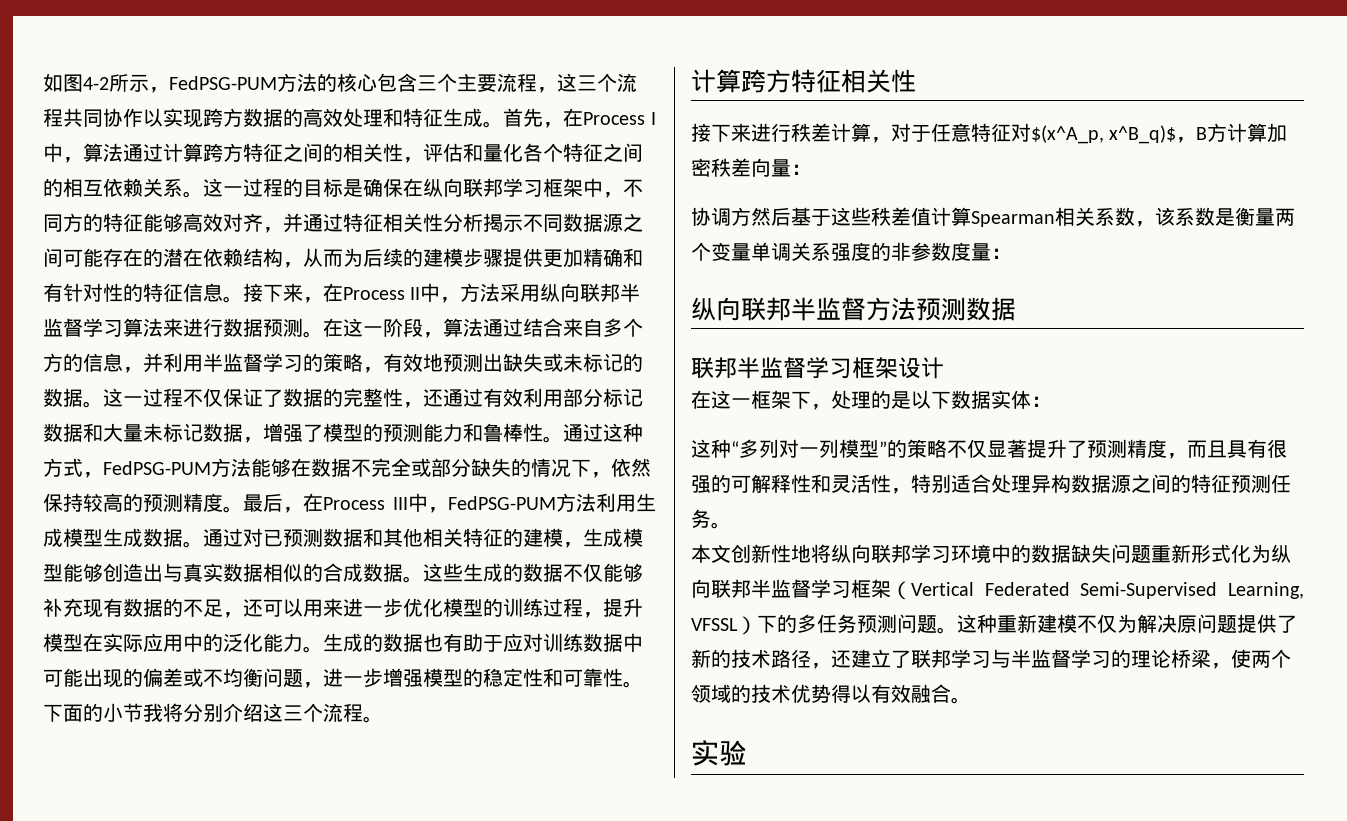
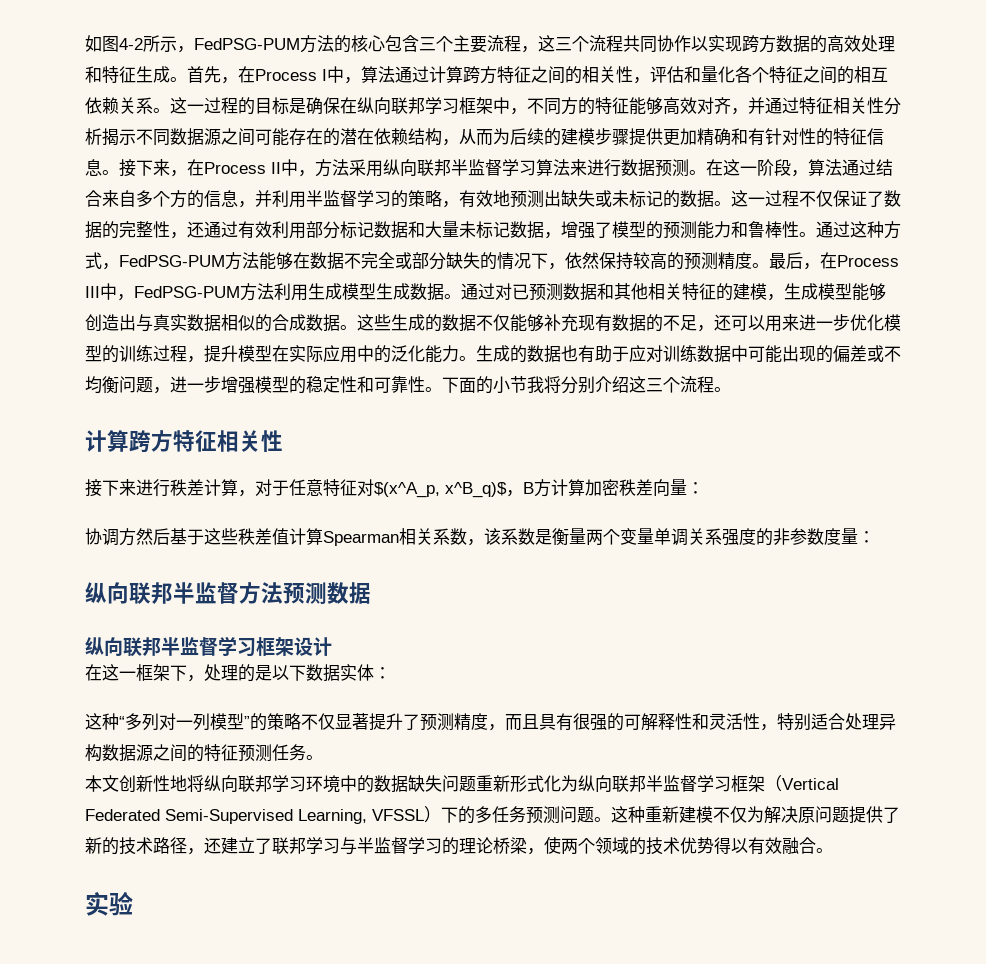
(1016, 309) none -> [85,637,123,656] 纵向

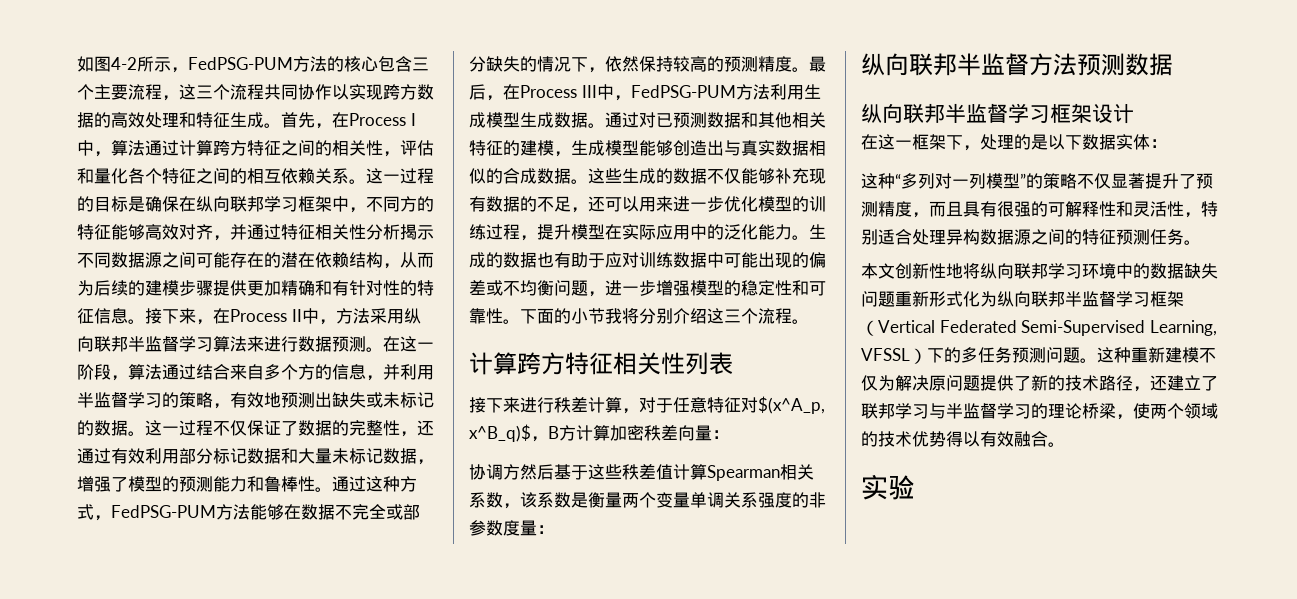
(283, 441) none -> [685,352,733,375] 列表

